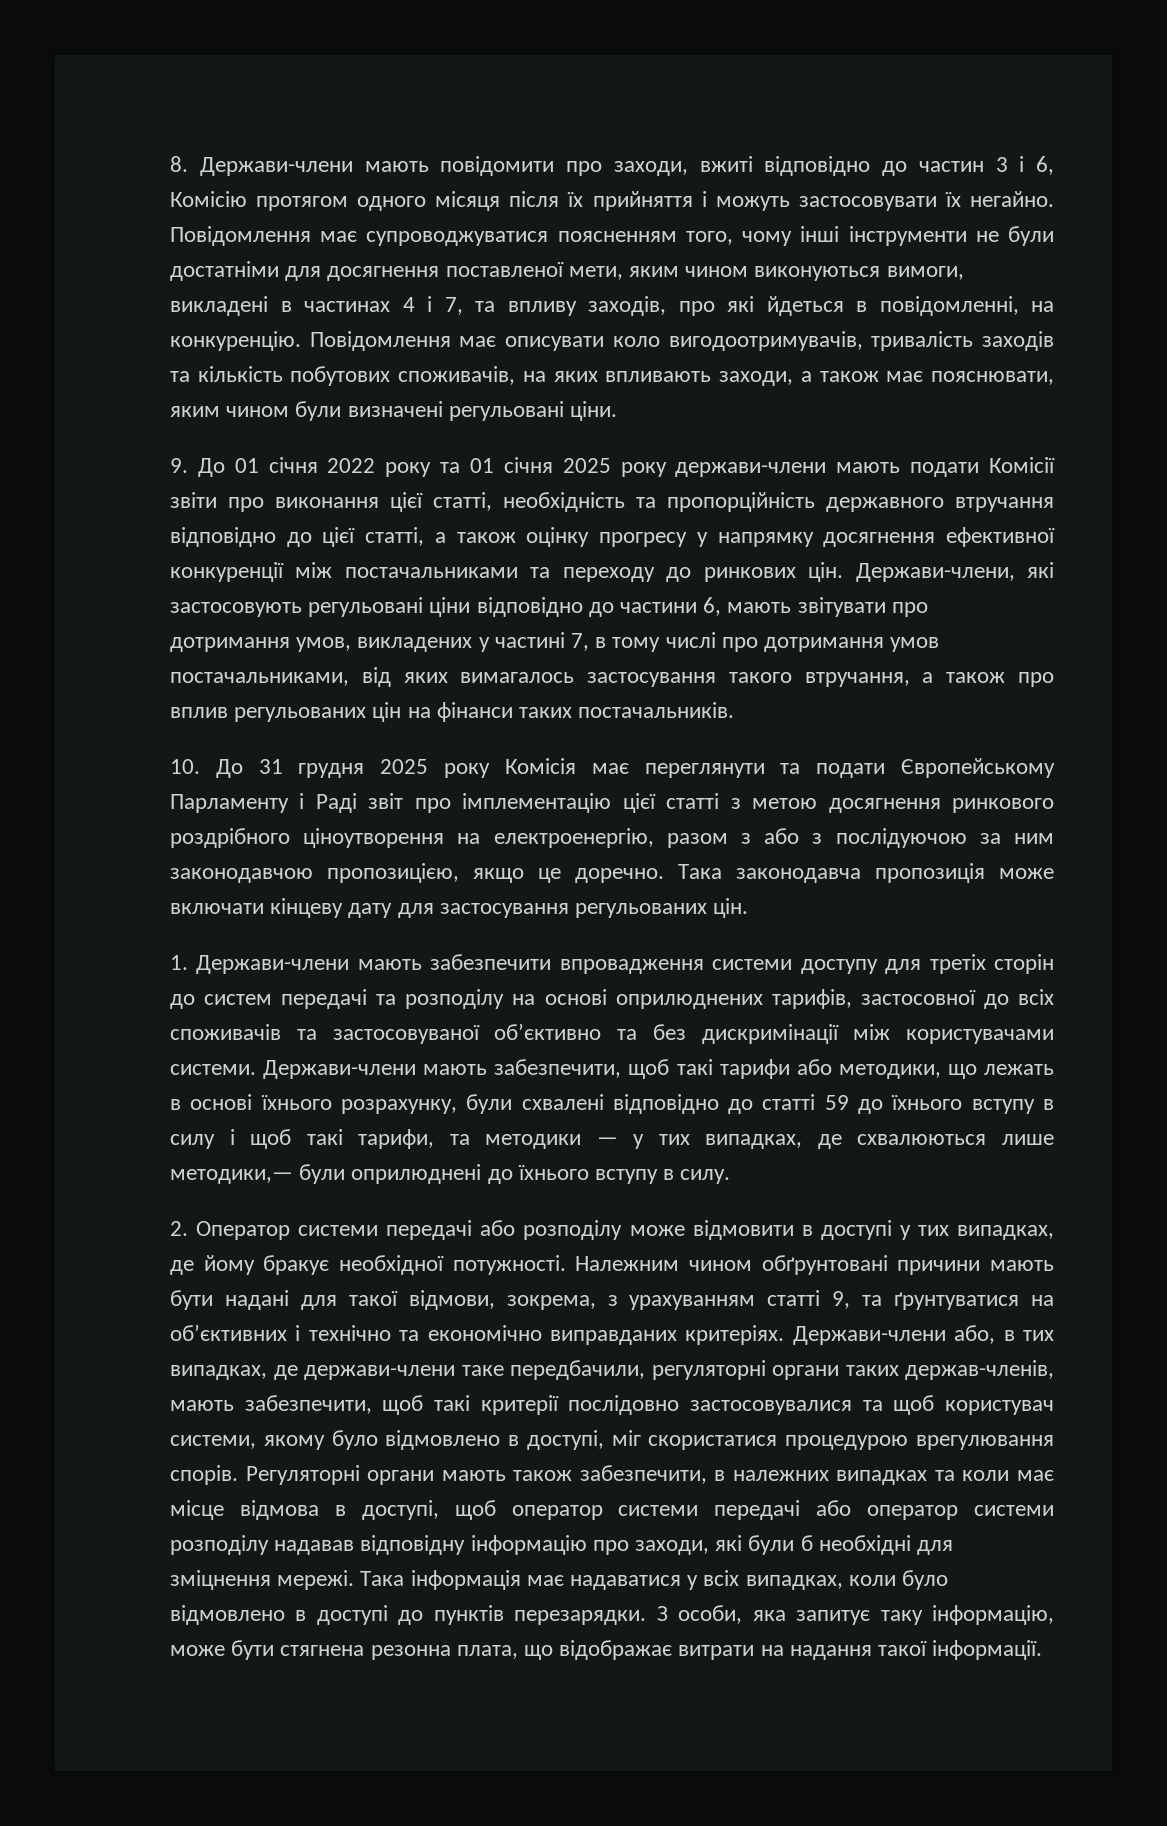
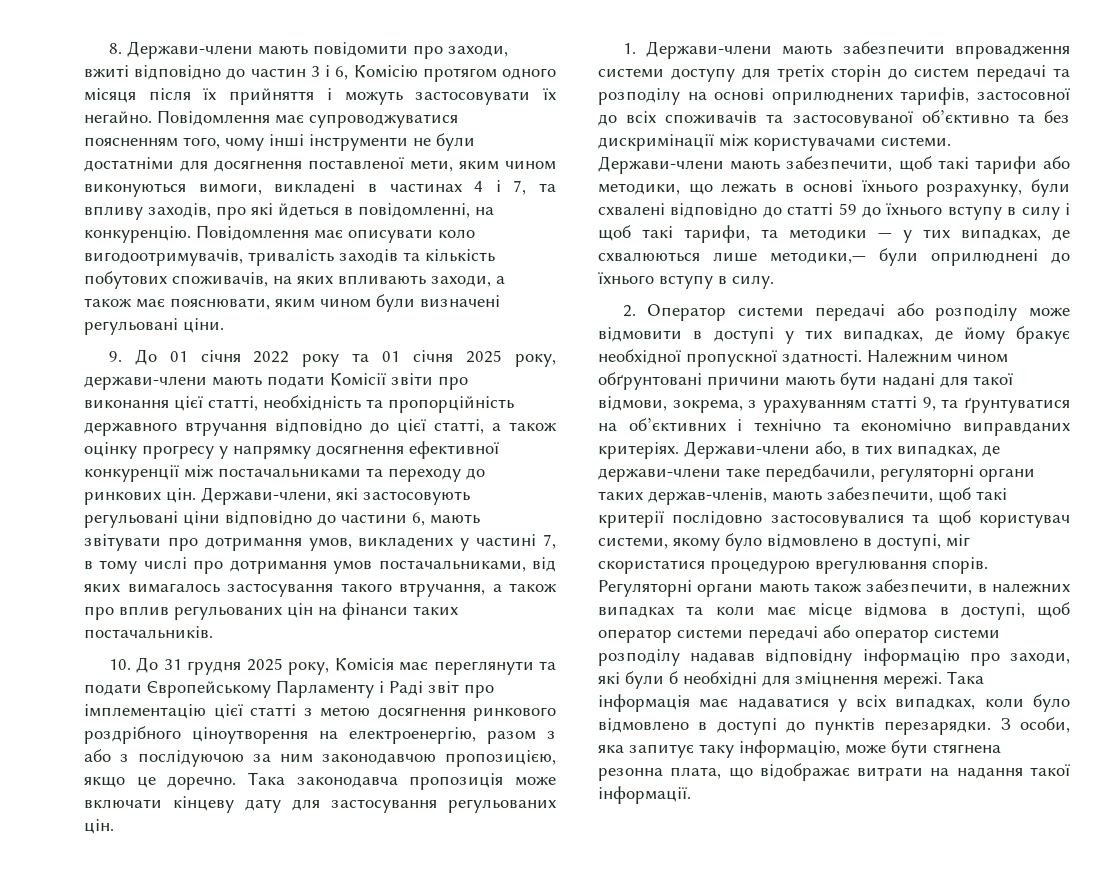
[620,462,667,477] року -> [515,354,556,367] року,
[444,763,491,778] року -> [288,662,330,675] року,
[452,1255,566,1275] потужності. -> [686,350,862,367] пропускної здатності.

